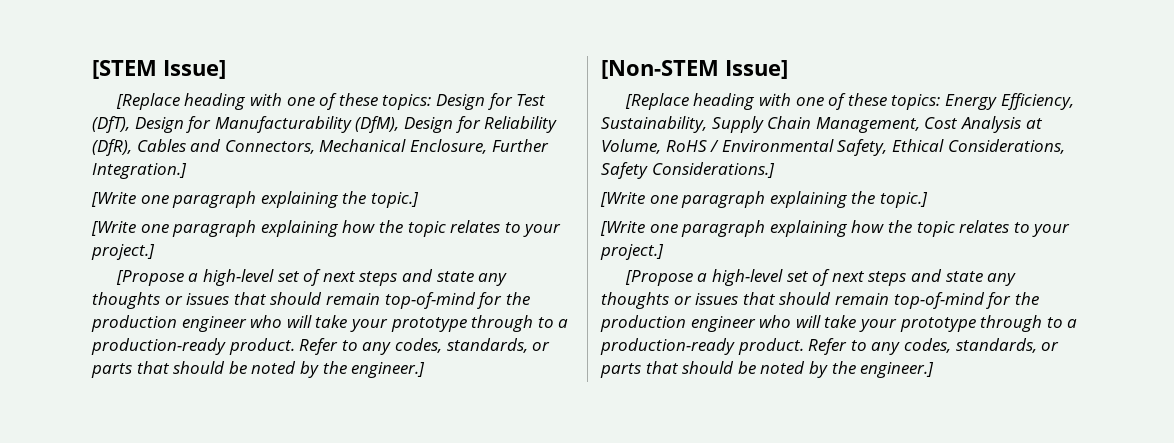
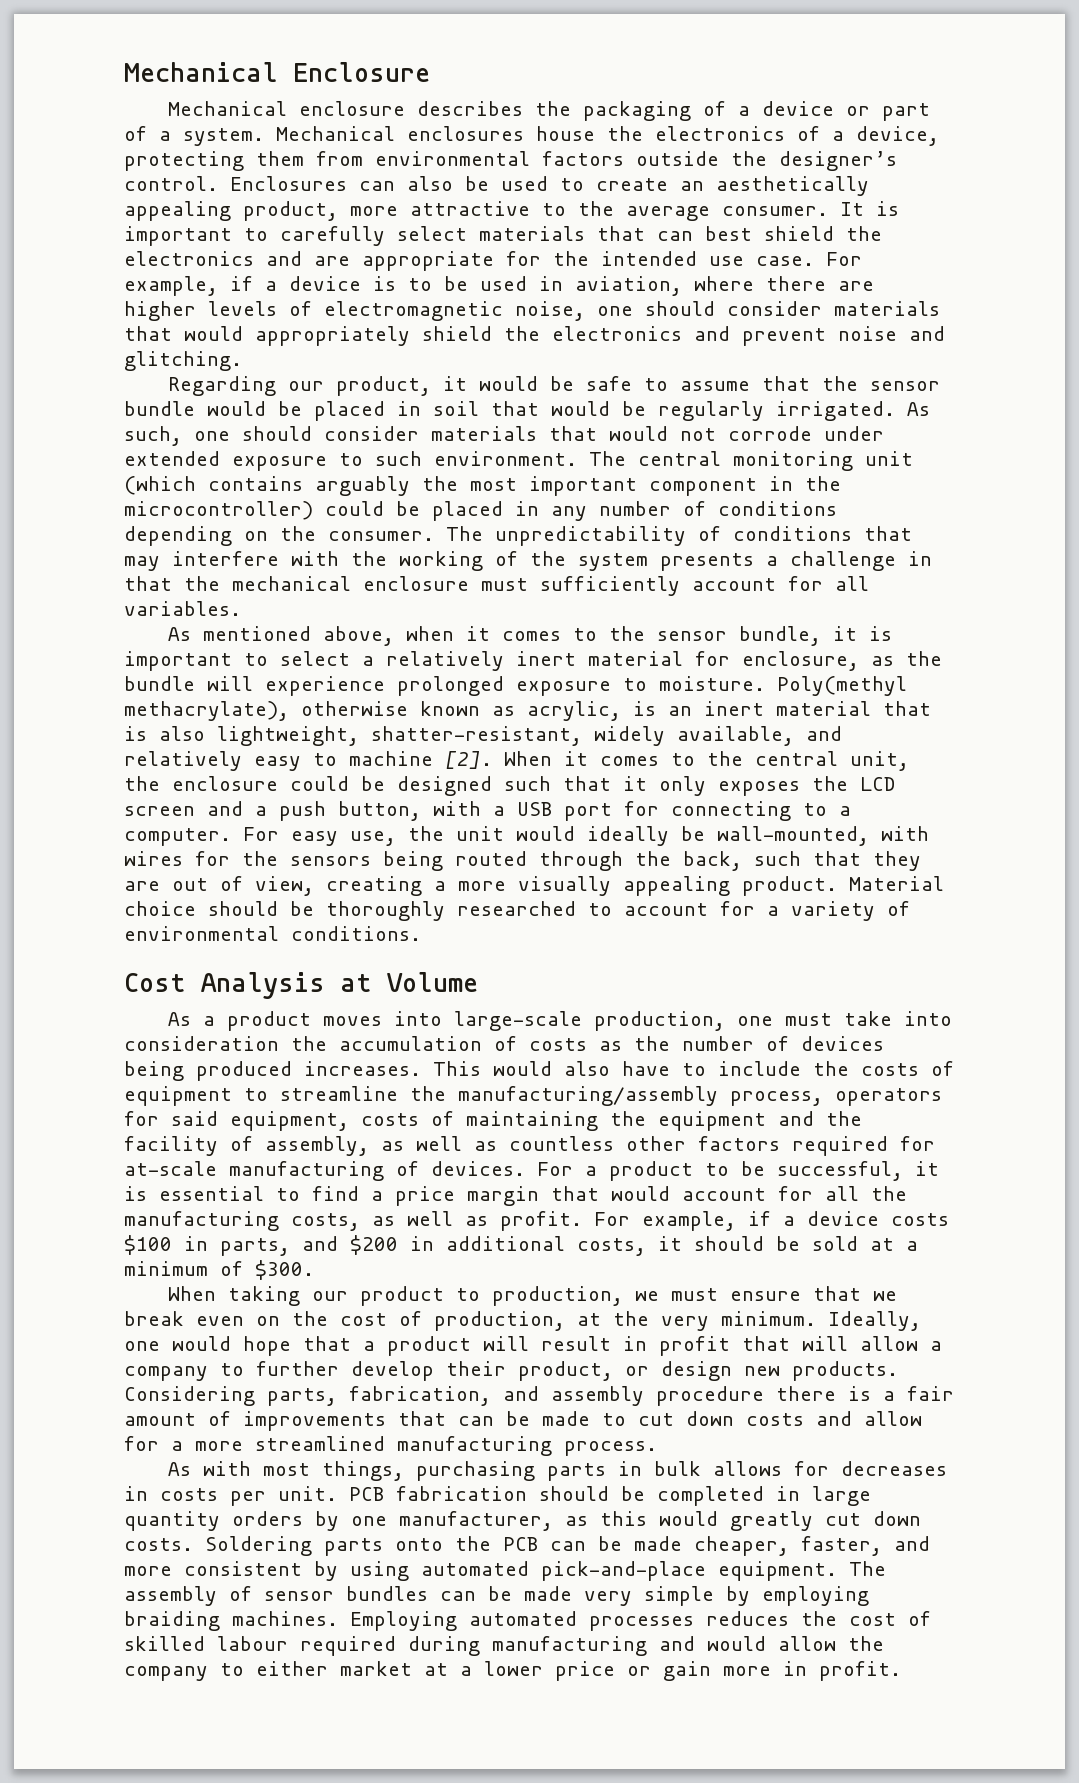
[92,60,226,79] [115,93,547,110] [92,116,558,133] [92,139,549,156] [92,163,187,179] [91,191,419,208] [91,220,562,237] [91,244,155,260] [115,269,508,286] [92,292,530,309] [91,315,569,332] [91,338,551,355] [91,361,426,378] [601,60,788,79] [624,93,1074,110] [601,116,1043,133] [601,139,1065,156] [601,162,775,179] [600,191,928,208] [600,220,1071,237] [600,244,664,260] [624,269,1017,286] [601,292,1039,309] [600,315,1078,332] [600,338,1060,355] [600,361,935,378] [STEM Issue] // [Replace heading with one of these topics: Design for Test (DfT), Design for Manufacturability (DfM), Design for Reliability (DfR), Cables and Connectors, Mechanical Enclosure, Further Integration.] // [Write one paragraph explaining the topic.] // [Write one paragraph explaining how the topic relates to your project.] // [Propose a high-level set of next steps and state any thoughts or issues that should remain top-of-mind for the production engineer who will take your prototype through to a production-ready product. Refer to any codes, standards, or parts that should be noted by the engineer.] // [Non-STEM Issue] // [Replace heading with one of these topics: Energy Efficiency, Sustainability, Supply Chain Management, Cost Analysis at Volume, RoHS / Environmental Safety, Ethical Considerations, Safety Considerations.] // [Write one paragraph explaining the topic.] // [Write one paragraph explaining how the topic relates to your project.] // [Propose a high-level set of next steps and state any thoughts or issues that should remain top-of-mind for the production engineer who will take your prototype through to a production-ready product. Refer to any codes, standards, or parts that should be noted by the engineer.] -> [124,62,430,82] [167,101,930,121] [124,126,939,146] [124,151,897,171] [124,176,869,196] [124,201,899,221] [124,226,882,246] [124,251,862,271] [124,276,874,296] [124,301,940,321] [124,326,945,346] [124,351,242,371] [167,376,940,396] [124,401,930,421] [124,426,884,446] [124,451,913,471] [124,476,841,496] [124,501,837,521] [124,526,912,546] [124,551,932,571] [124,576,869,596] [124,601,241,616] [167,626,892,646] [124,651,942,671] [124,676,907,696] [124,701,931,721] [124,726,842,746] [124,751,909,771] [124,776,895,796] [124,801,851,821] [124,826,929,846] [124,851,921,871] [124,876,944,896] [124,901,910,921] [124,926,421,941] [124,972,478,999] [167,1011,952,1031] [124,1036,884,1051] [124,1061,954,1081] [124,1086,942,1106] [124,1111,862,1131] [124,1136,935,1156] [124,1161,939,1181] [124,1186,907,1206] [124,1211,949,1231] [124,1235,918,1256] [124,1260,314,1280] [167,1286,897,1306] [124,1311,921,1331] [124,1336,942,1356] [124,1361,898,1381] [124,1386,954,1406] [124,1411,922,1431] [124,1436,657,1456] [167,1461,947,1481] [124,1486,871,1506] [124,1511,921,1531] [124,1536,930,1556] [124,1561,886,1581] [124,1586,869,1606] [124,1611,931,1631] [124,1636,884,1656] [124,1661,901,1681] Mechanical Enclosure // Mechanical enclosure describes the packaging of a device or part of a system. Mechanical enclosures house the electronics of a device, protecting them from environmental factors outside the designer’s control. Enclosures can also be used to create an aesthetically appealing product, more attractive to the average consumer. It is important to carefully select materials that can best shield the electronics and are appropriate for the intended use case. For example, if a device is to be used in aviation, where there are higher levels of electromagnetic noise, one should consider materials that would appropriately shield the electronics and prevent noise and glitching. // Regarding our product, it would be safe to assume that the sensor bundle would be placed in soil that would be regularly irrigated. As such, one should consider materials that would not corrode under extended exposure to such environment. The central monitoring unit (which contains arguably the most important component in the microcontroller) could be placed in any number of conditions depending on the consumer. The unpredictability of conditions that may interfere with the working of the system presents a challenge in that the mechanical enclosure must sufficiently account for all variables. // As mentioned above, when it comes to the sensor bundle, it is important to select a relatively inert material for enclosure, as the bundle will experience prolonged exposure to moisture. Poly(methyl methacrylate), otherwise known as acrylic, is an inert material that is also lightweight, shatter-resistant, widely available, and relatively easy to machine [2]. When it comes to the central unit, the enclosure could be designed such that it only exposes the LCD screen and a push button, with a USB port for connecting to a computer. For easy use, the unit would ideally be wall-mounted, with wires for the sensors being routed through the back, such that they are out of view, creating a more visually appealing product. Material choice should be thoroughly researched to account for a variety of environmental conditions. // Cost Analysis at Volume // As a product moves into large-scale production, one must take into consideration the accumulation of costs as the number of devices being produced increases. This would also have to include the costs of equipment to streamline the manufacturing/assembly process, operators for said equipment, costs of maintaining the equipment and the facility of assembly, as well as countless other factors required for at-scale manufacturing of devices. For a product to be successful, it is essential to find a price margin that would account for all the manufacturing costs, as well as profit. For example, if a device costs $100 in parts, and $200 in additional costs, it should be sold at a minimum of $300. // When taking our product to production, we must ensure that we break even on the cost of production, at the very minimum. Ideally, one would hope that a product will result in profit that will allow a company to further develop their product, or design new products. Considering parts, fabrication, and assembly procedure there is a fair amount of improvements that can be made to cut down costs and allow for a more streamlined manufacturing process. // As with most things, purchasing parts in bulk allows for decreases in costs per unit. PCB fabrication should be completed in large quantity orders by one manufacturer, as this would greatly cut down costs. Soldering parts onto the PCB can be made cheaper, faster, and more consistent by using automated pick-and-place equipment. The assembly of sensor bundles can be made very simple by employing braiding machines. Employing automated processes reduces the cost of skilled labour required during manufacturing and would allow the company to either market at a lower price or gain more in profit.

